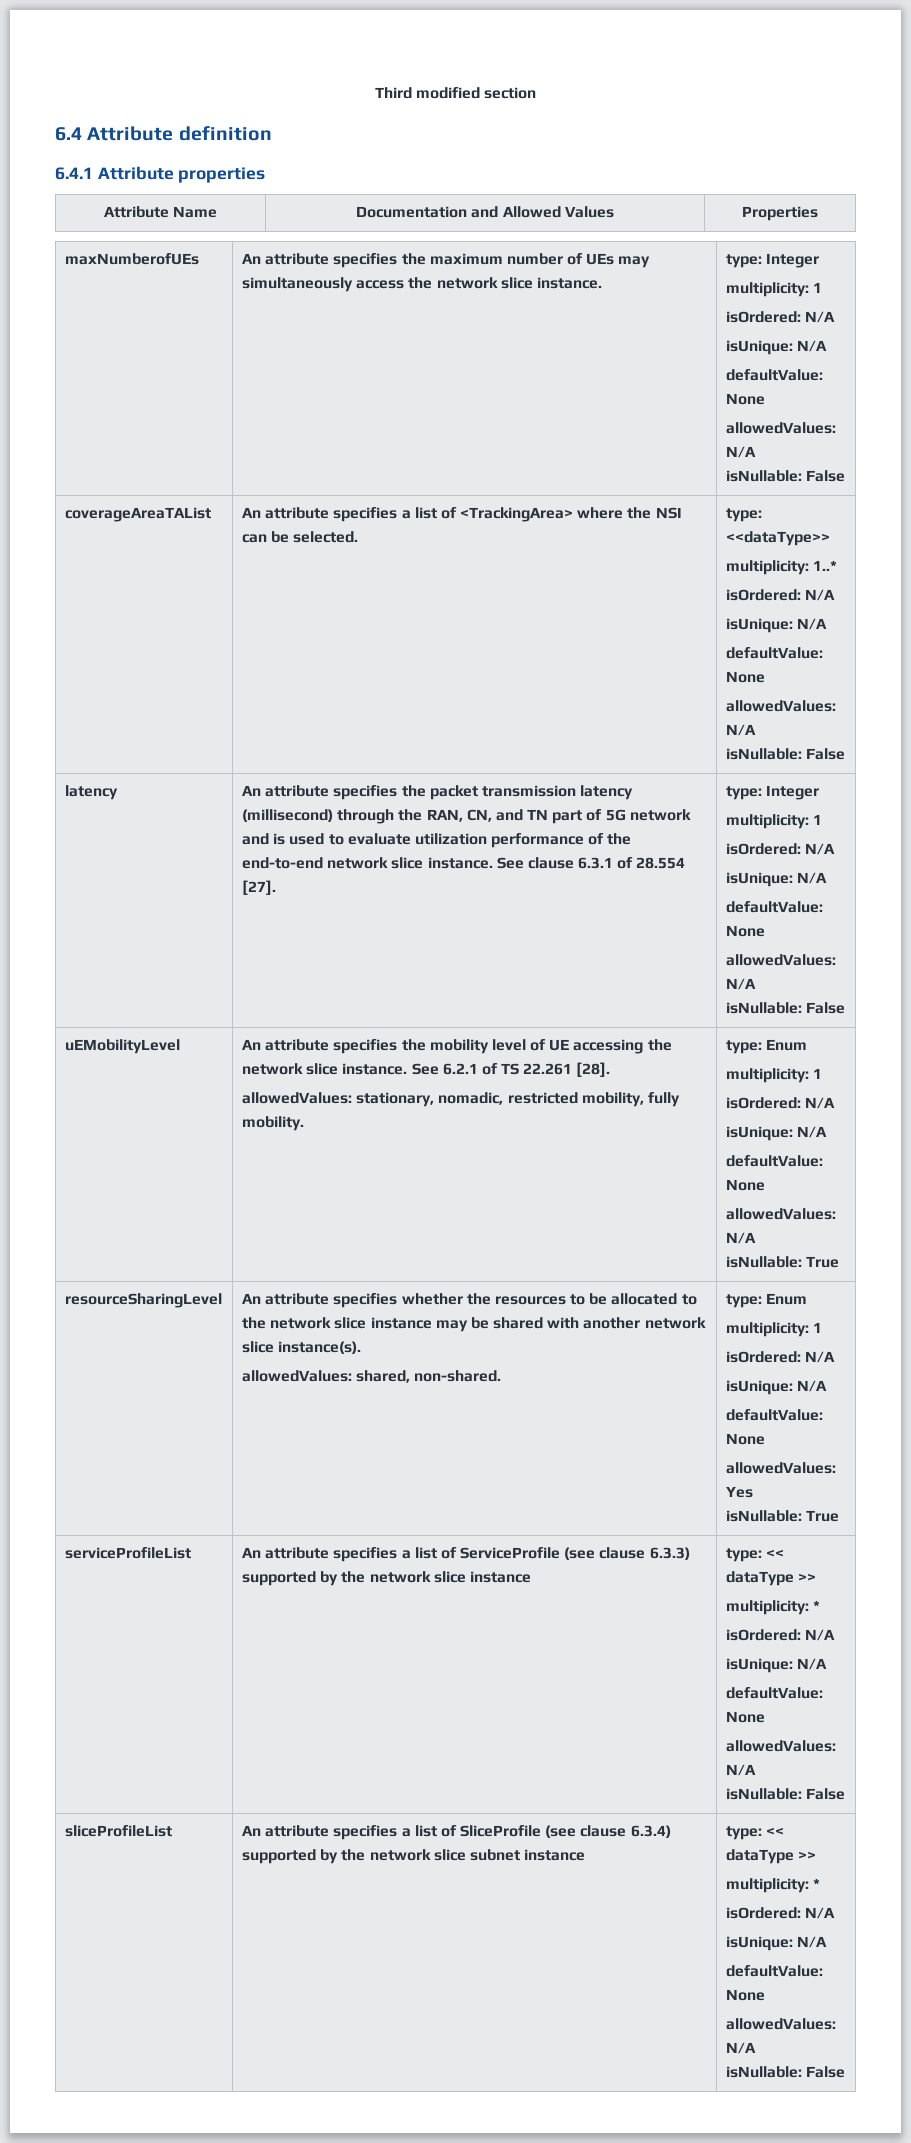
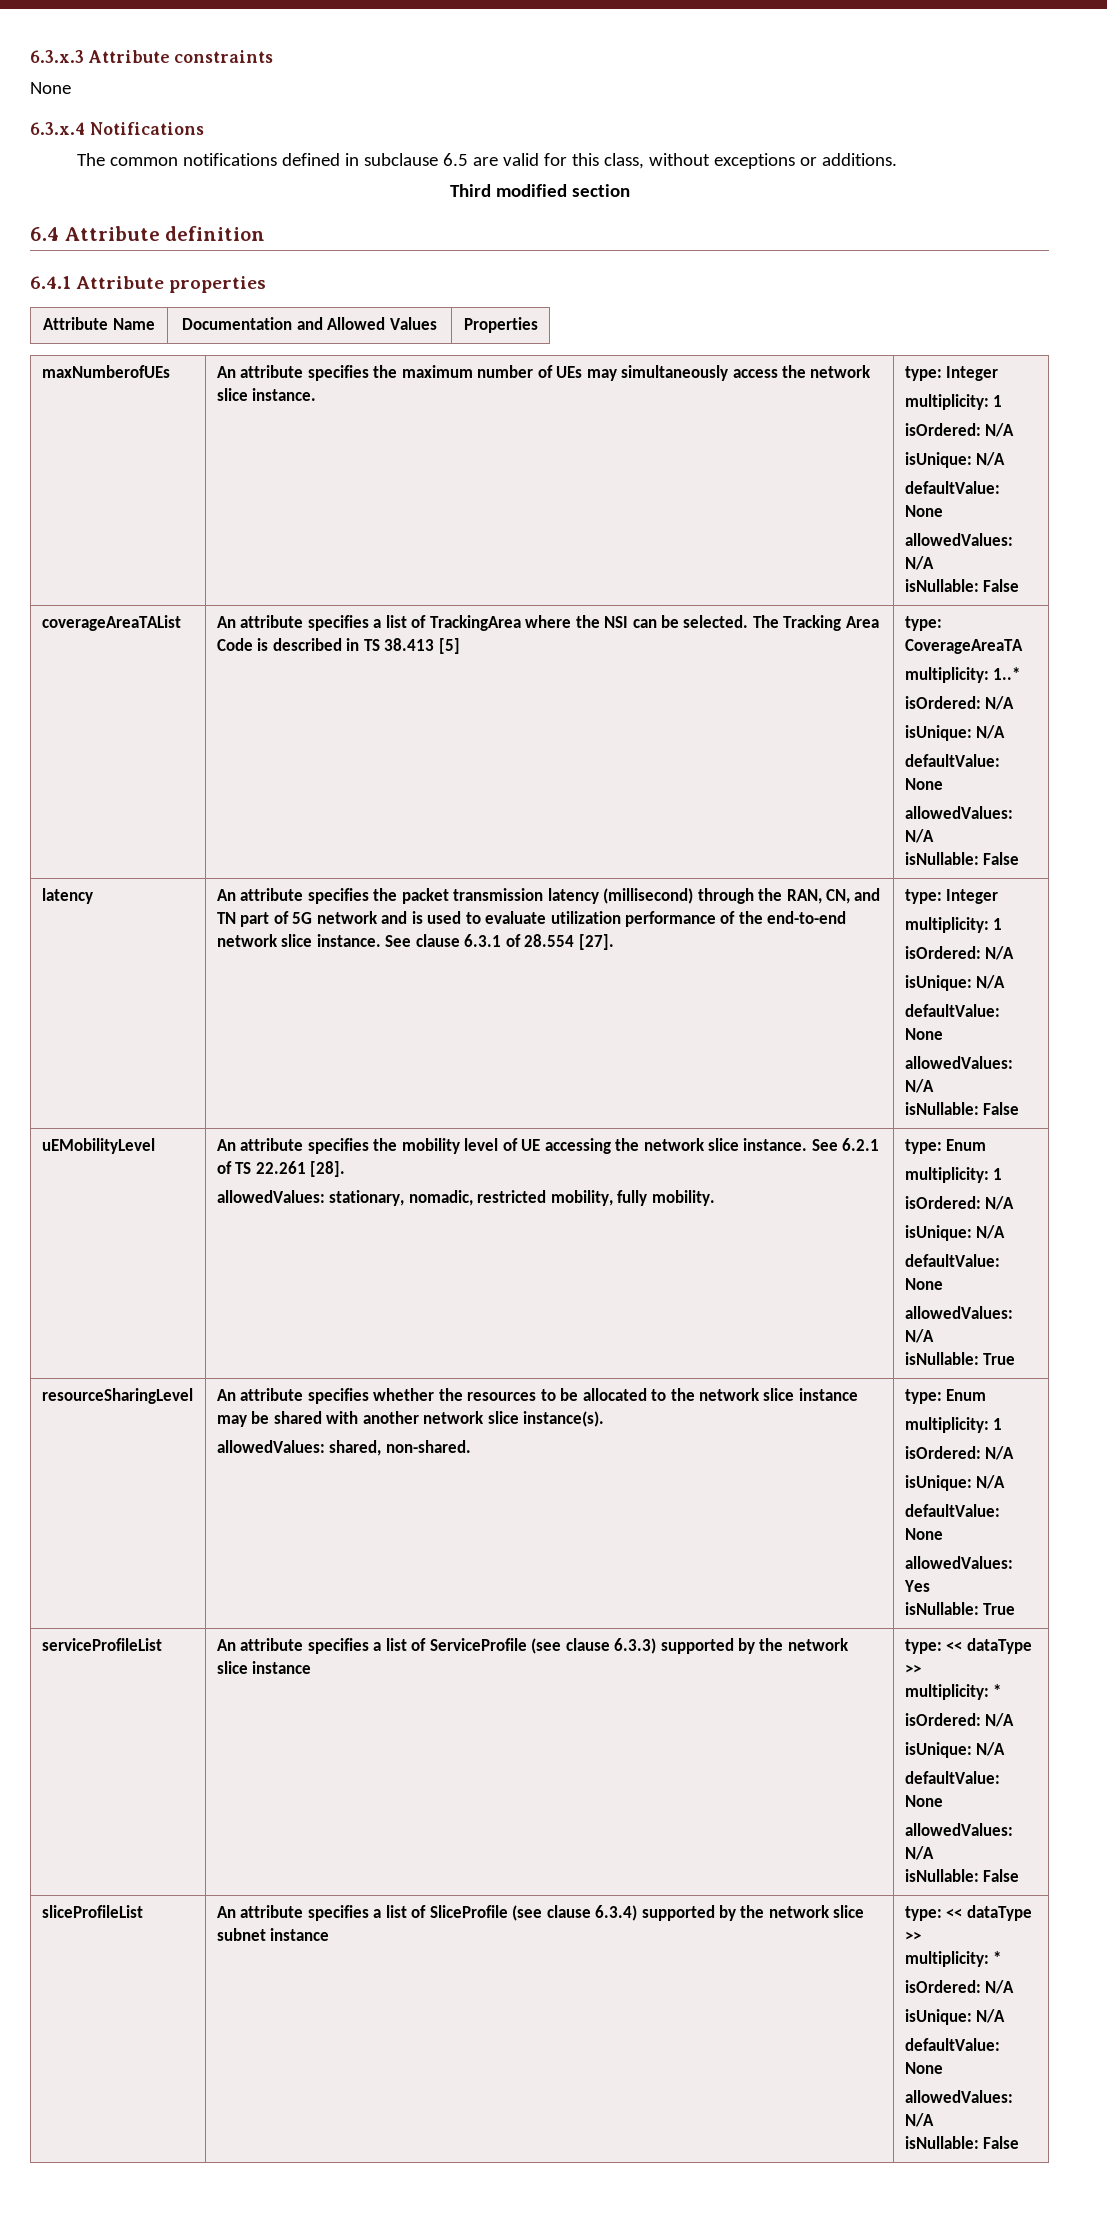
(374, 93) none -> [30,50,274,63] [30,82,71,94] [30,122,204,135] [77,153,898,169] 6.3.x.3 Attribute constraints // None // 6.3.x.4 Notifications // The common notifications defined in subclause 6.5 are valid for this class, without exceptions or additions. //
[460,507,574,522] <TrackingArea> -> [429,615,521,631] TrackingArea
[725,508,762,522] [725,531,830,546] | type: <<dataType>> -> [752,615,879,631] [216,638,460,654] [904,616,942,631] [904,639,1023,654] The Tracking Area Code is described in TS 38.413 [5] | type: CoverageAreaTA

